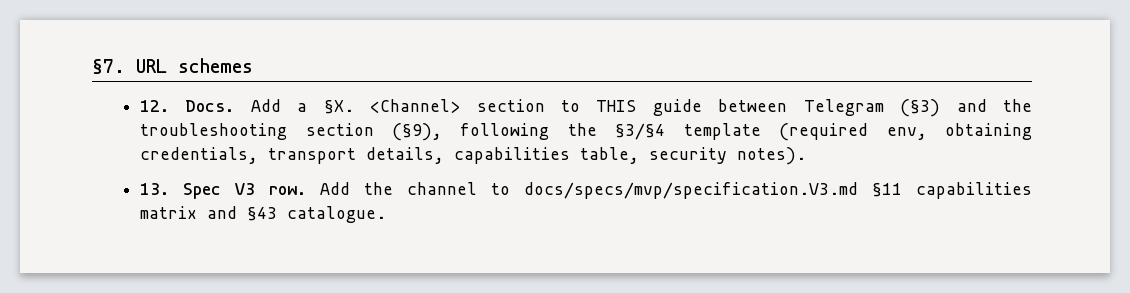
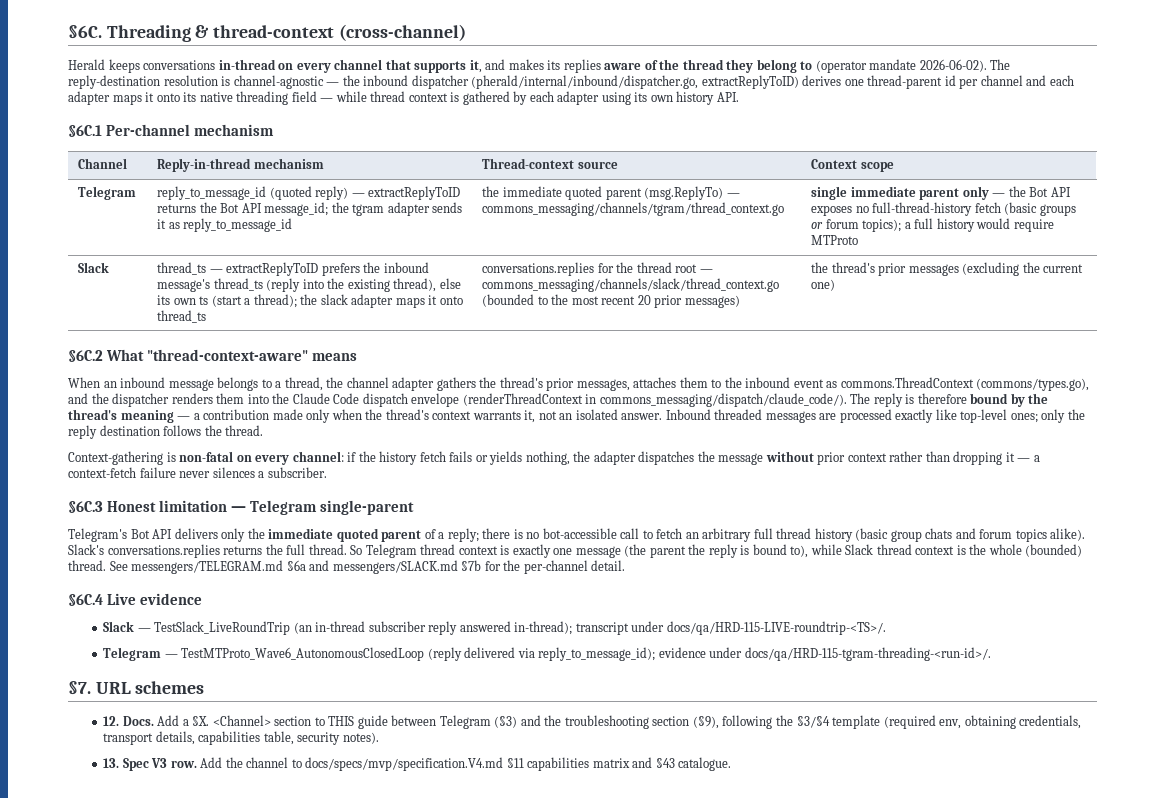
(92, 66) none -> [68,24,466,42] [68,59,1011,73] [68,75,1074,89] [68,91,739,105] [68,124,275,137] [78,158,128,169] [157,158,324,172] [482,158,618,169] [811,159,894,172] [78,186,137,200] [157,186,461,200] [157,202,463,216] [157,218,293,232] [482,186,740,200] [482,202,785,216] [811,186,1071,200] [811,202,1076,216] [811,218,1054,232] [811,235,859,245] [78,262,110,273] [157,262,429,276] [157,278,461,292] [157,294,463,308] [157,310,207,323] [482,262,713,276] [482,278,780,292] [482,294,740,308] [811,262,1084,276] [811,279,836,291] [68,349,358,362] [68,377,1090,391] [68,393,1049,407] [68,409,1085,423] [68,425,264,439] [68,451,1040,465] [68,467,327,478] [68,500,415,515] [68,528,1086,542] [68,544,1083,558] [68,560,626,574] [68,593,203,606] [103,621,886,635] [103,647,991,661] §6C. Threading & thread-context (cross-channel) // Herald keeps conversations in-thread on every channel that supports it, and makes its replies aware of the thread they belong to (operator mandate 2026-06-02). The reply-destination resolution is channel-agnostic — the inbound dispatcher (pherald/internal/inbound/dispatcher.go, extractReplyToID) derives one thread-parent id per channel and each adapter maps it onto its native threading field — while thread context is gathered by each adapter using its own history API. // §6C.1 Per-channel mechanism // Channel | Reply-in-thread mechanism | Thread-context source | Context scope // Telegram | reply_to_message_id (quoted reply) — extractReplyToID returns the Bot API message_id; the tgram adapter sends it as reply_to_message_id | the immediate quoted parent (msg.ReplyTo) — commons_messaging/channels/tgram/thread_context.go | single immediate parent only — the Bot API exposes no full-thread-history fetch (basic groups or forum topics); a full history would require MTProto // Slack | thread_ts — extractReplyToID prefers the inbound message's thread_ts (reply into the existing thread), else its own ts (start a thread); the slack adapter maps it onto thread_ts | conversations.replies for the thread root — commons_messaging/channels/slack/thread_context.go (bounded to the most recent 20 prior messages) | the thread's prior messages (excluding the current one) // §6C.2 What "thread-context-aware" means // When an inbound message belongs to a thread, the channel adapter gathers the thread's prior messages, attaches them to the inbound event as commons.ThreadContext (commons/types.go), and the dispatcher renders them into the Claude Code dispatch envelope (renderThreadContext in commons_messaging/dispatch/claude_code/). The reply is therefore bound by the thread's meaning — a contribution made only when the thread's context warrants it, not an isolated answer. Inbound threaded messages are processed exactly like top-level ones; only the reply destination follows the thread. // Context-gathering is non-fatal on every channel: if the history fetch fails or yields nothing, the adapter dispatches the message without prior context rather than dropping it — a context-fetch failure never silences a subscriber. // §6C.3 Honest limitation — Telegram single-parent // Telegram's Bot API delivers only the immediate quoted parent of a reply; there is no bot-accessible call to fetch an arbitrary full thread history (basic group chats and forum topics alike). Slack's conversations.replies returns the full thread. So Telegram thread context is exactly one message (the parent the reply is bound to), while Slack thread context is the whole (bounded) thread. See messengers/TELEGRAM.md §6a and messengers/SLACK.md §7b for the per-channel detail. // §6C.4 Live evidence // Slack — TestSlack_LiveRoundTrip (an in-thread subscriber reply answered in-thread); transcript under docs/qa/HRD-115-LIVE-roundtrip-<TS>/. // Telegram — TestMTProto_Wave6_AutonomousClosedLoop (reply delivered via reply_to_message_id); evidence under docs/qa/HRD-115-tgram-threading-<run-id>/. //
[524,182,859,199] docs/specs/mvp/specification.V3.md -> [305,757,504,771] docs/specs/mvp/specification.V4.md

